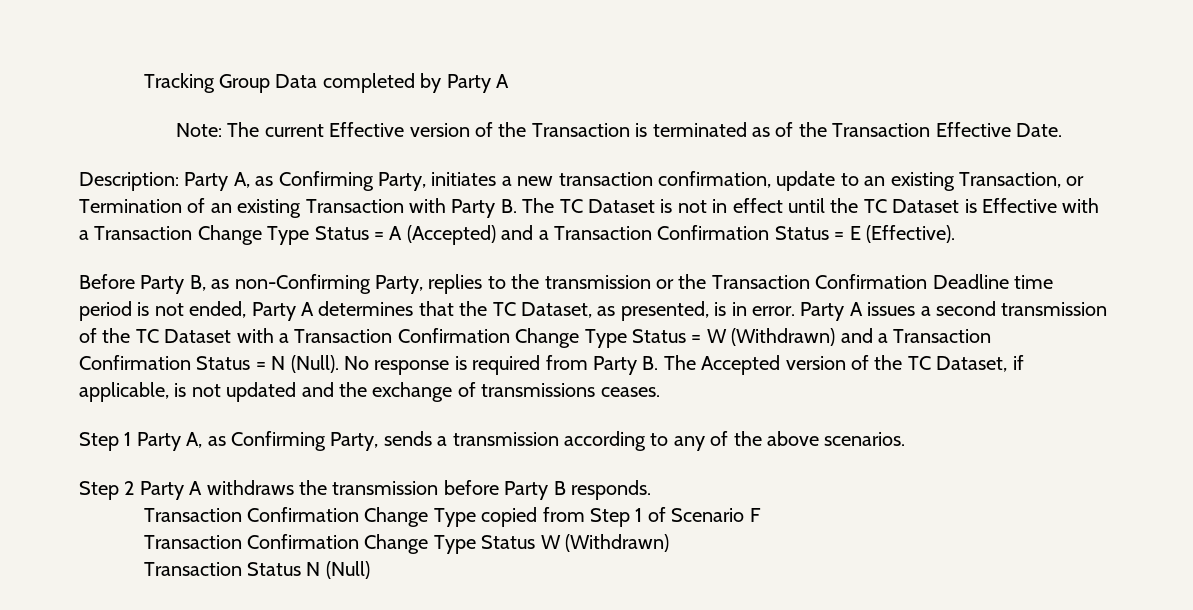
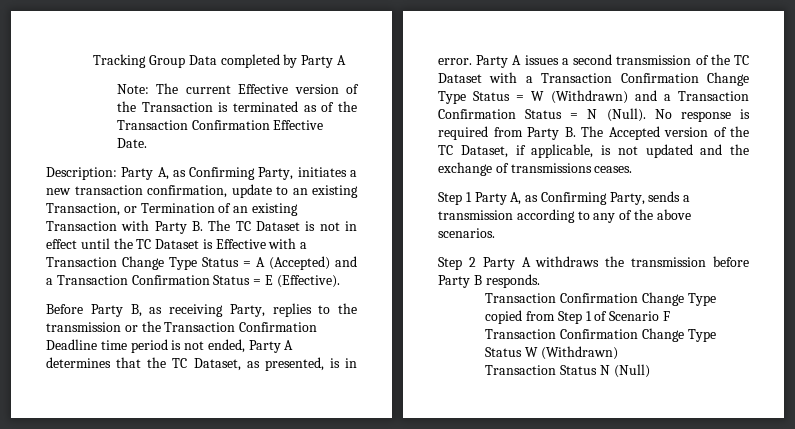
(931, 130) none -> [191,120,270,130] Confirmation
[234,274,371,294] non-Confirming -> [169,304,223,317] receiving

